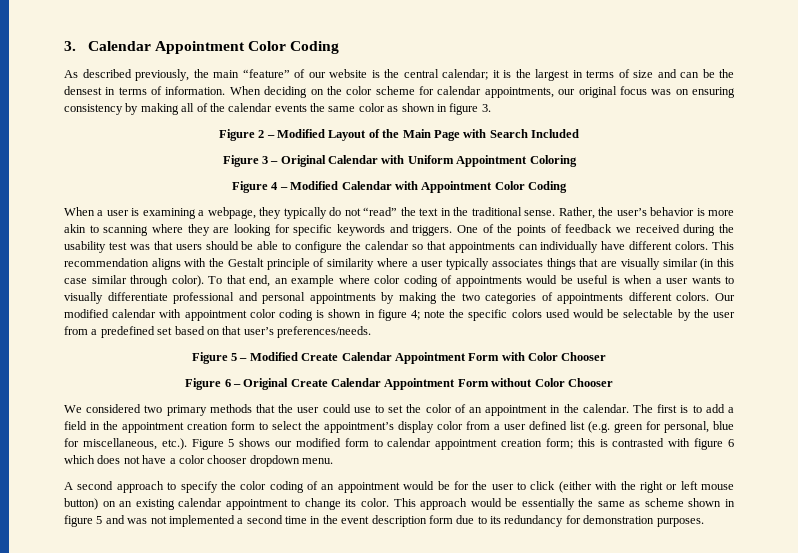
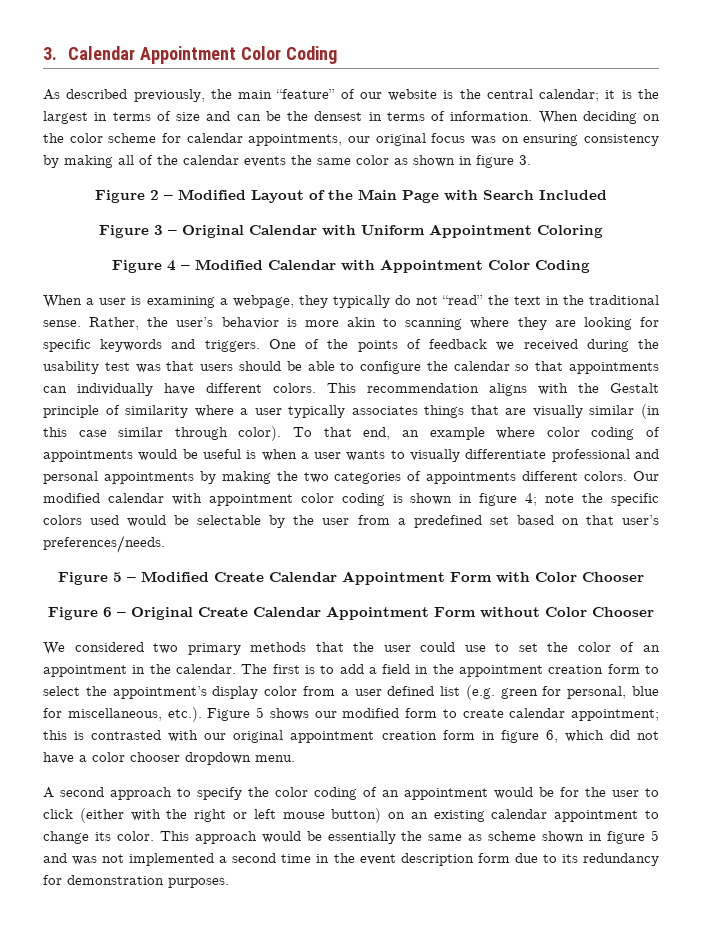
[387,438,735,450] [64,455,121,464] calendar appointment creation form; this is contrasted with figure 6 which does -> [462,708,659,721] [43,730,630,743] create calendar appointment; this is contrasted with our original appointment creation form in figure 6, which did

